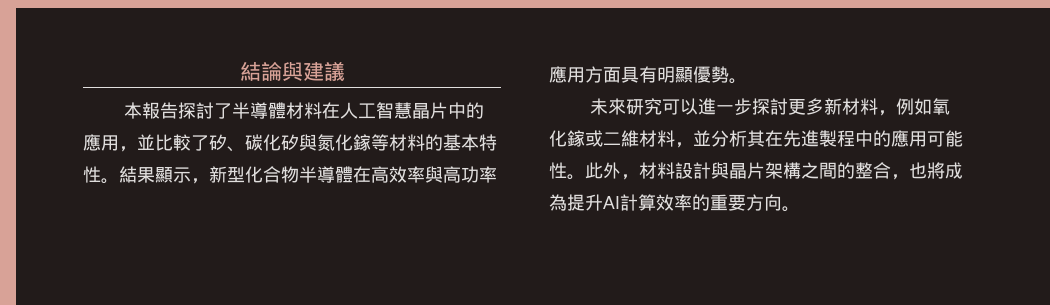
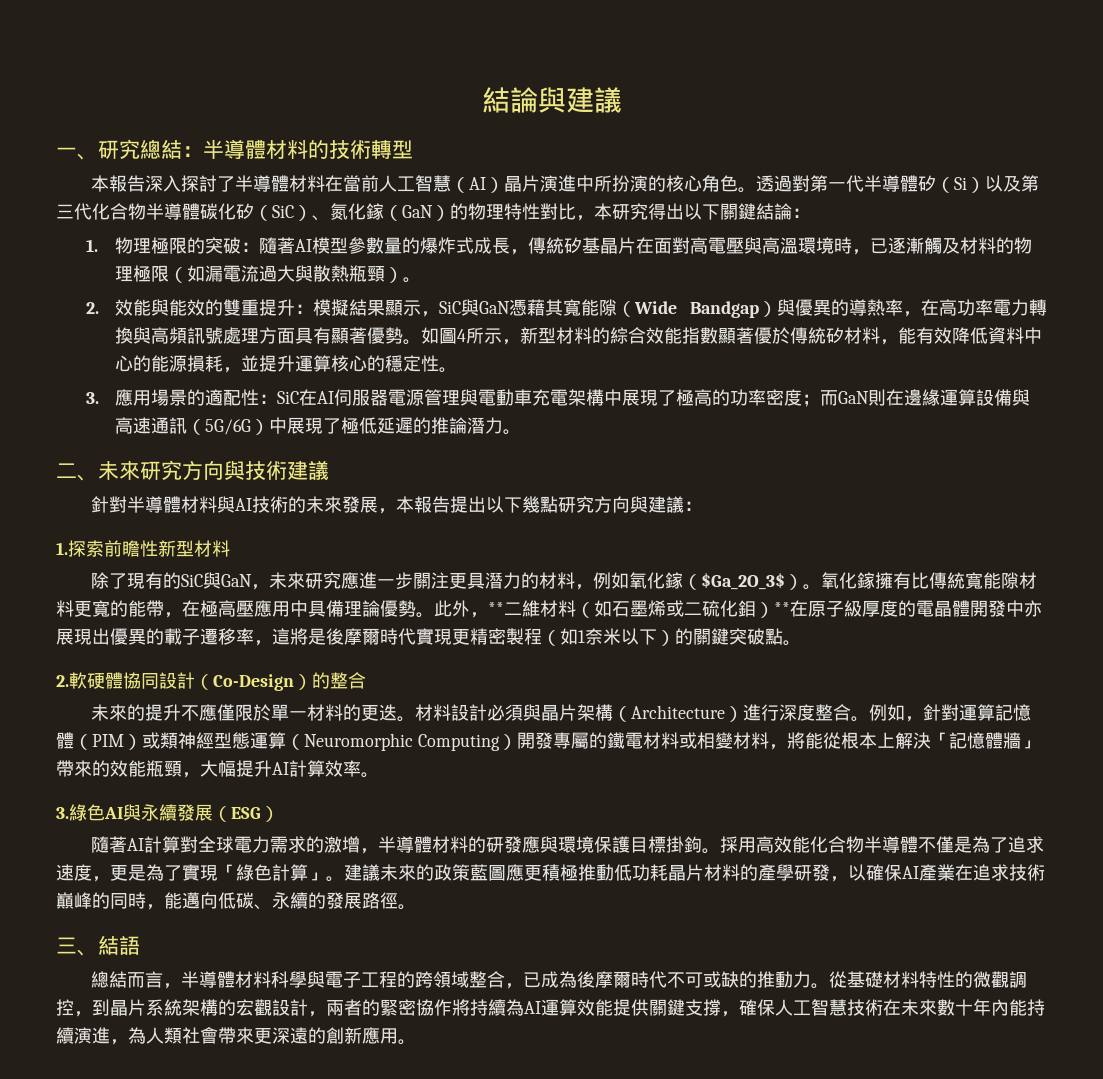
[123,102,178,119] // 本報告 -> [56,139,413,160] [91,175,182,192] // 一、研究總結：半導體材料的技術轉型 // 本報告深入
[339,102,484,119] [83,134,497,152] [83,166,497,184] [549,66,585,83] 人工智慧晶片中的應用，並比較了矽、碳化矽與氮化鎵等材料的基本特性。結果顯示，新型化合物半導體在高效率與高功率應用 -> [343,175,1040,193] [56,203,810,221] [85,237,1033,255] [115,265,422,283] [85,299,1047,318] [115,327,260,344] 當前人工智慧（AI）晶片演進中所扮演的核心角色。透過對第一代半導體矽（Si）以及第三代化合物半導體碳化矽（SiC）、氮化鎵（GaN）的物理特性對比，本研究得出以下關鍵結論： // 1.物理極限的突破：隨著AI模型參數量的爆炸式成長，傳統矽基晶片在面對高電壓與高溫環境時，已逐漸觸及材料的物理極限（如漏電流過大與散熱瓶頸）。 // 2.效能與能效的雙重提升：模擬結果顯示，SiC與GaN憑藉其寬能隙（Wide Bandgap）與優異的導熱率，在高功率電力轉換與高頻訊號處理
[657,66,747,84] [589,98,950,116] [549,130,963,148] [549,162,639,180] 明顯優勢。 // 未來研究可以進一步探討更多新材料，例如氧化鎵或二維材料，並分析其在先進製程中的應用可能性。此外， -> [331,327,1043,345] [115,355,458,373] [85,389,1031,407] [115,417,522,435] [56,460,329,481] [91,496,703,514] [56,540,230,557] [91,572,1038,590] [56,600,1042,618] [56,628,801,646] [56,672,366,691] [91,704,416,722] 顯著優勢。如圖4所示，新型材料的綜合效能指數顯著優於傳統矽材料，能有效降低資料中心的能源損耗，並提升運算核心的穩定性。 // 3.應用場景的適配性：SiC在AI伺服器電源管理與電動車充電架構中展現了極高的功率密度；而GaN則在邊緣運算設備與高速通訊（5G/6G）中展現了極低延遲的推論潛力。 // 二、未來研究方向與技術建議 // 針對半導體材料與AI技術的未來發展，本報告提出以下幾點研究方向與建議： // 1.探索前瞻性新型材料 // 除了現有的SiC與GaN，未來研究應進一步關注更具潛力的材料，例如氧化鎵（$Ga_2O_3$）。氧化鎵擁有比傳統寬能隙材料更寬的能帶，在極高壓應用中具備理論優勢。此外，**二維材料（如石墨烯或二硫化鉬）**在原子級厚度的電晶體開發中亦展現出優異的載子遷移率，這將是後摩爾時代實現更精密製程（如1奈米以下）的關鍵突破點。 // 2.軟硬體協同設計（Co-Design）的整合 // 未來的提升不應僅限於單一材料的更迭。
(711, 170) none -> [487,704,524,721] 必須
[801,162,963,180] [549,194,782,211] 之間的整合，也將成為提升AI計算效率的重要方向 -> [613,704,1032,722] [56,732,1039,751] [56,760,379,778] [56,804,279,822] [91,836,1045,854] [56,864,1045,882] [56,892,416,910] [56,936,140,956] [91,971,1028,989] [56,999,1045,1017] [56,1027,398,1045] （Architecture）進行深度整合。例如，針對運算記憶體（PIM）或類神經型態運算（Neuromorphic Computing）開發專屬的鐵電材料或相變材料，將能從根本上解決「記憶體牆」帶來的效能瓶頸，大幅提升AI計算效率。 // 3.綠色AI與永續發展（ESG） // 隨著AI計算對全球電力需求的激增，半導體材料的研發應與環境保護目標掛鉤。採用高效能化合物半導體不僅是為了追求速度，更是為了實現「綠色計算」。建議未來的政策藍圖應更積極推動低功耗晶片材料的產學研發，以確保AI產業在追求技術巔峰的同時，能邁向低碳、永續的發展路徑。 // 三、結語 // 總結而言，半導體材料科學與電子工程的跨領域整合，已成為後摩爾時代不可或缺的推動力。從基礎材料特性的微觀調控，到晶片系統架構的宏觀設計，兩者的緊密協作將持續為AI運算效能提供關鍵支撐，確保人工智慧技術在未來數十年內能持續演進，為人類社會帶來更深遠的創新應用

